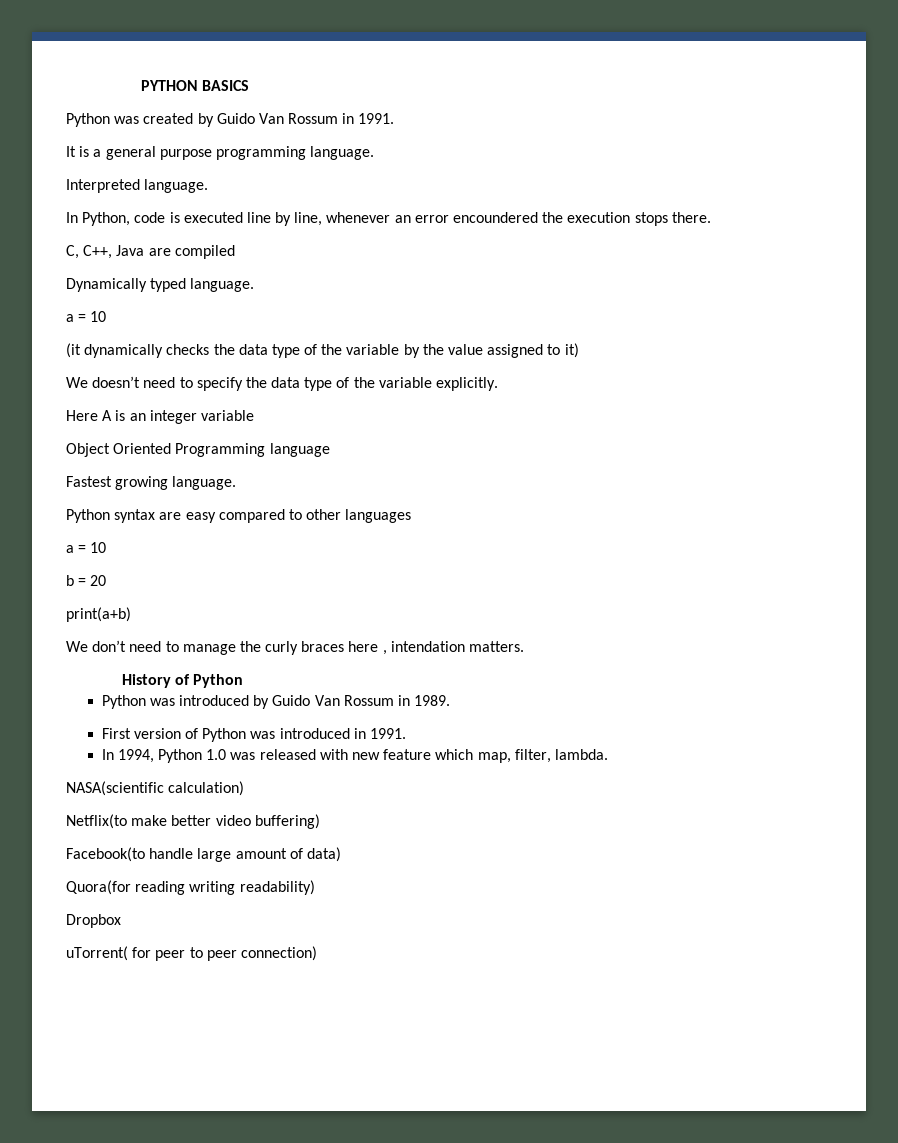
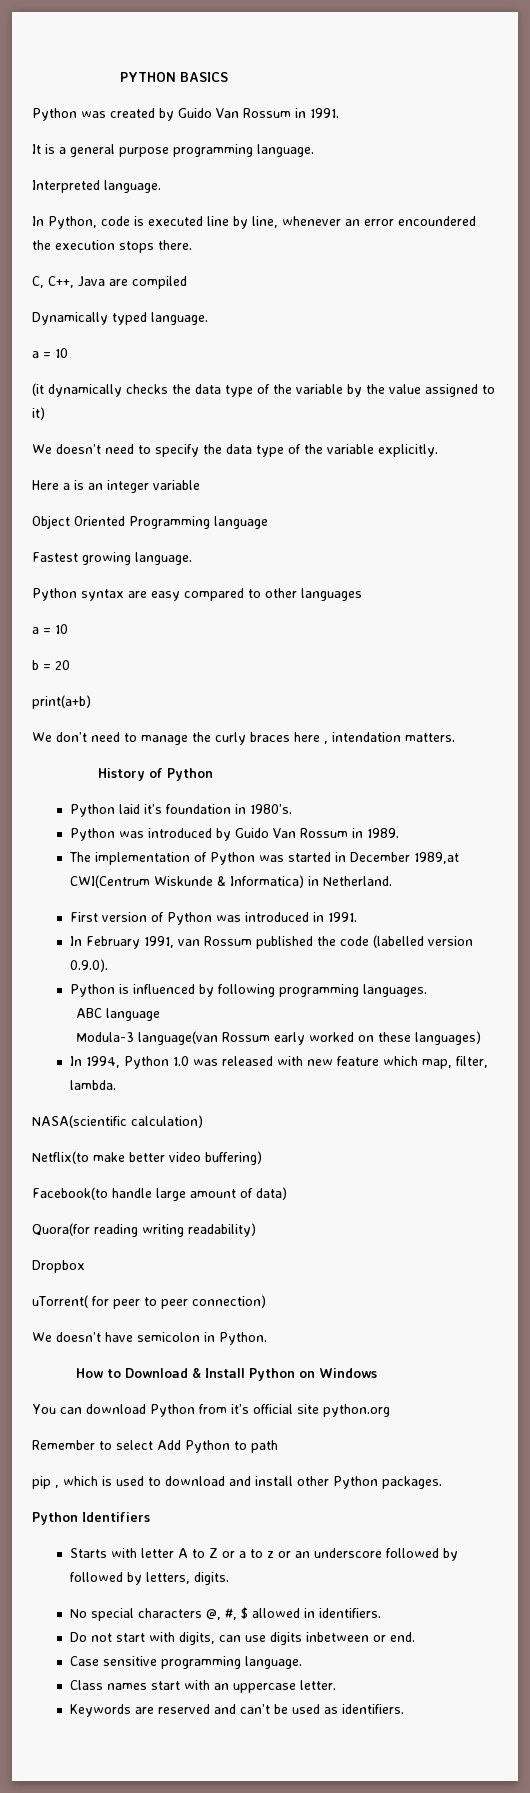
[102,410,113,421] A -> [63,483,70,490] a
(244, 681) none -> [69,804,292,817] // Python laid it’s foundation in 1980’s.
(451, 700) none -> [68,852,459,865] [69,875,392,888] // The implementation of Python was started in December 1989,at CWI(Centrum Wiskunde & Informatica) in Netherland.
(406, 733) none -> [69,935,473,949] [69,959,108,972] [69,984,427,997] [76,1008,161,1021] [76,1031,482,1045] // In February 1991, van Rossum published the code (labelled version 0.9.0). // Python is influenced by following programming languages. // ABC language // Modula-3 language(van Rossum early worked on these languages)
(317, 953) none -> [32,1332,267,1345] [76,1367,378,1381] [32,1404,390,1417] [32,1440,278,1453] [32,1476,442,1489] [32,1512,150,1525] [69,1548,458,1561] [69,1572,229,1585] [69,1607,381,1621] [69,1632,415,1645] [69,1656,302,1669] [69,1680,336,1693] [69,1704,404,1717] // We doesn’t have semicolon in Python. // How to Download & Install Python on Windows // You can download Python from it’s official site python.org // Remember to select Add Python to path // pip , which is used to download and install other Python packages. // Python Identifiers // Starts with letter A to Z or a to z or an underscore followed by followed by letters, digits. // No special characters @, #, $ allowed in identifiers. // Do not start with digits, can use digits inbetween or end. // Case sensitive programming language. // Class names start with an uppercase letter. // Keywords are reserved and can’t be used as identifiers.

